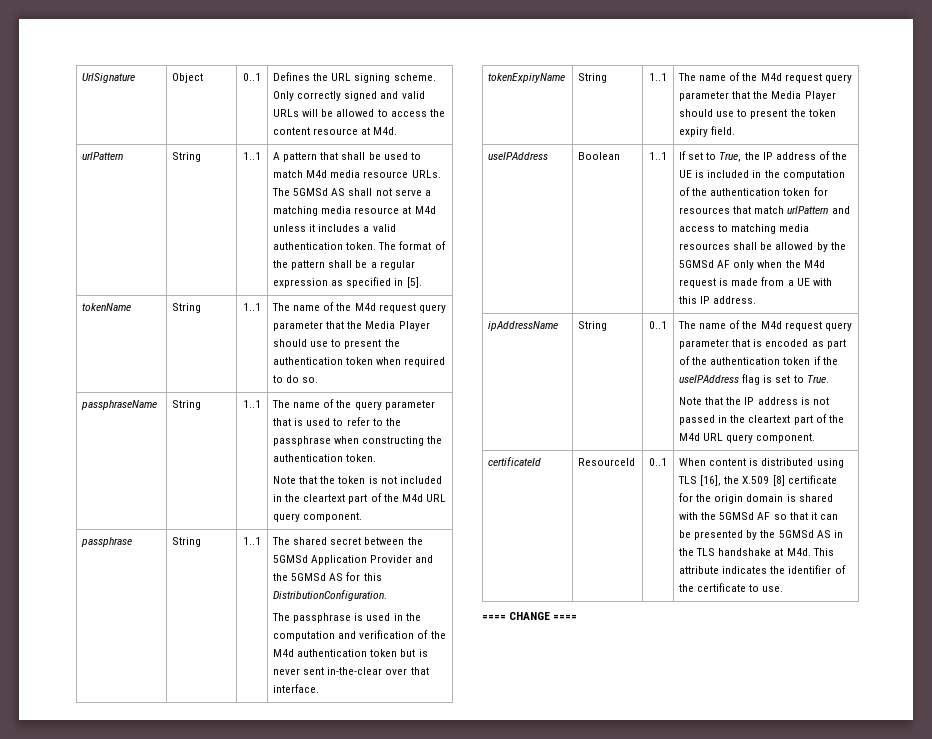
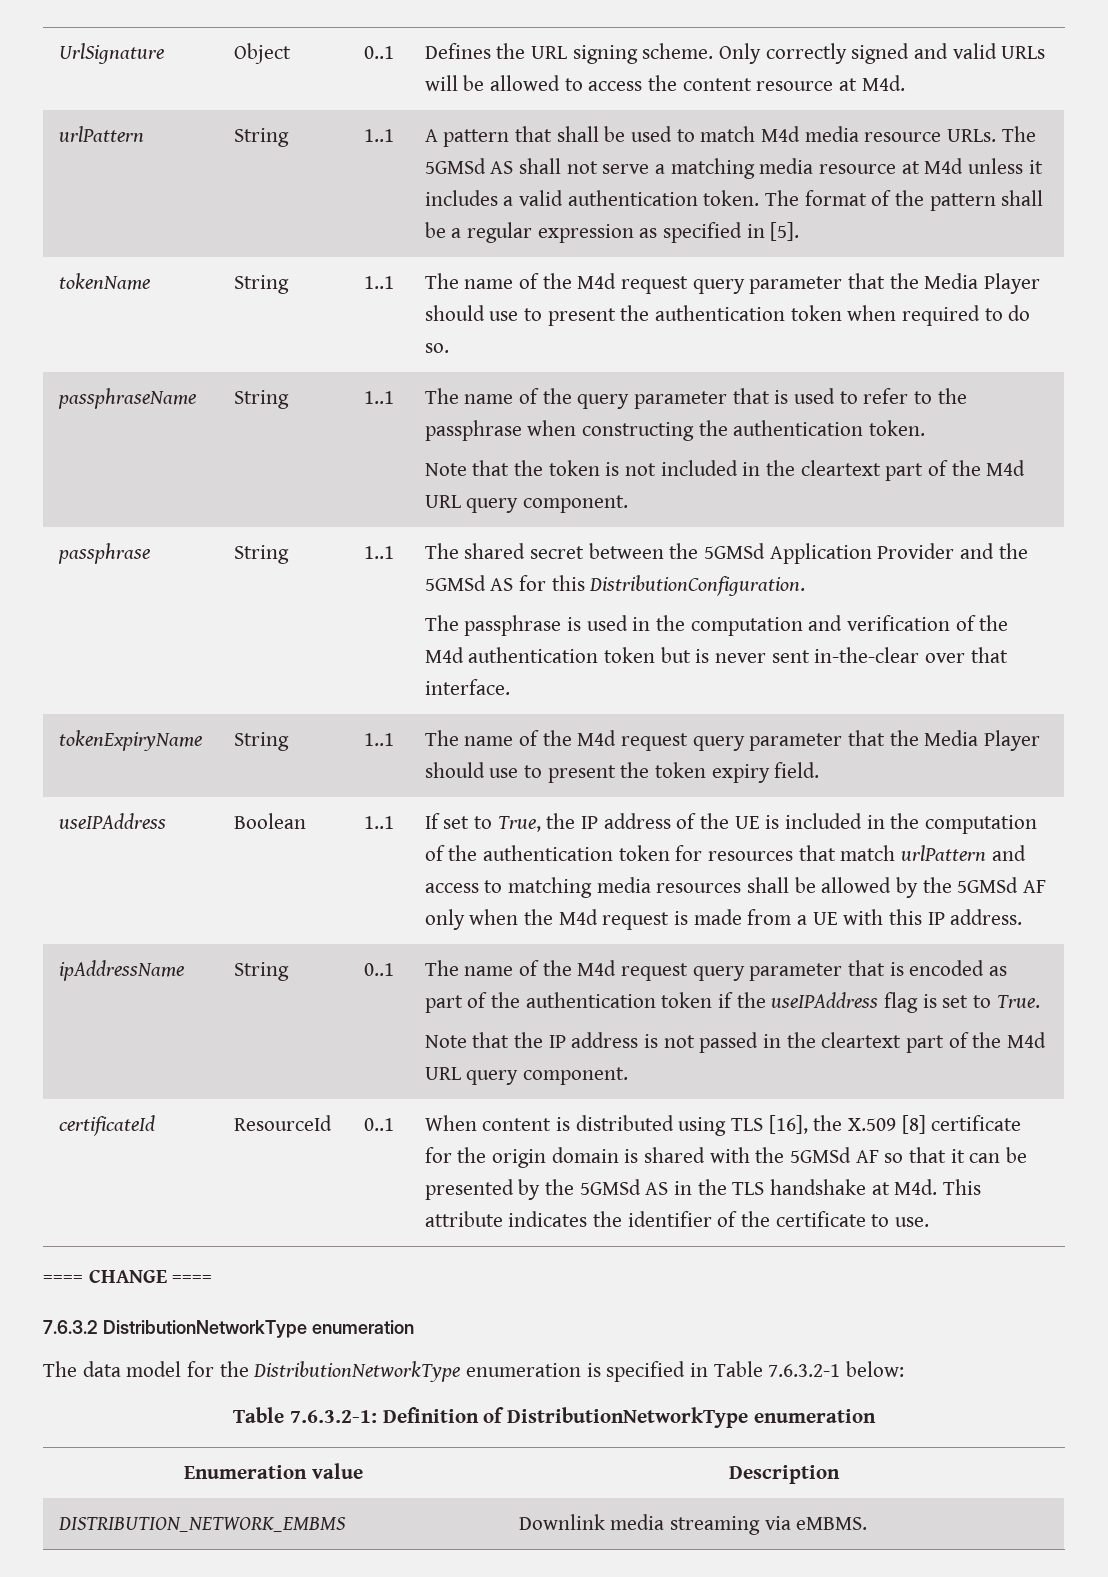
(578, 617) none -> [43,1320,414,1338] [43,1361,905,1382] [233,1407,876,1428] [184,1463,363,1479] [729,1465,841,1484] [57,1517,346,1532] [518,1514,868,1535] // 7.6.3.2 DistributionNetworkType enumeration // The data model for the DistributionNetworkType enumeration is specified in Table 7.6.3.2-1 below: // Table 7.6.3.2-1: Definition of DistributionNetworkType enumeration // Enumeration value | Description // DISTRIBUTION_NETWORK_EMBMS | Downlink media streaming via eMBMS.

